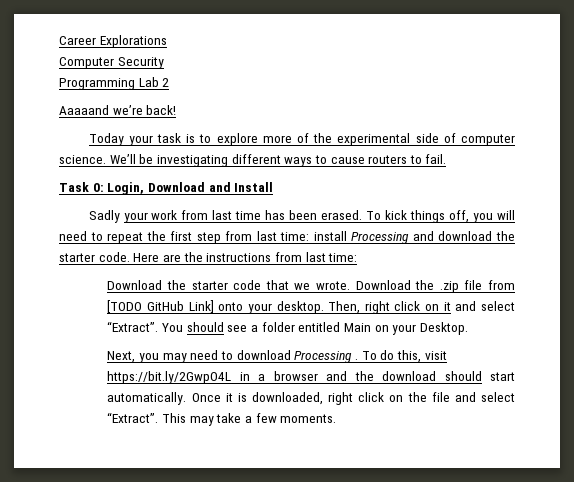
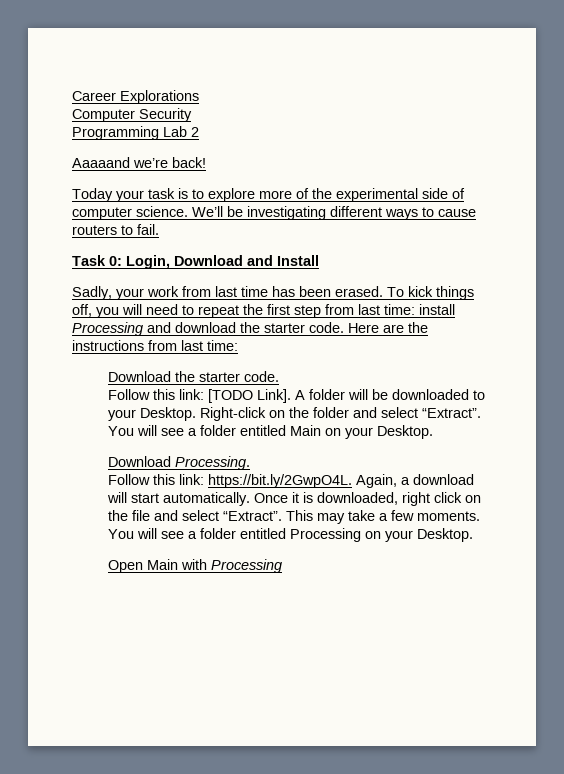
[88,210,120,223] Sadly -> [72,286,112,300] Sadly,
[233,280,516,293] [107,300,451,314] code that we wrote. Download the .zip file from [TODO GitHub Link] onto your desktop. Then, right click on it -> [244,371,280,382] [108,389,486,403] [108,407,350,421] code. // Follow this link: [TODO Link]. A folder will be downloaded to your Desktop. Right-click on the folder
[186,322,224,332] should -> [137,425,158,436] will
[107,350,447,363] [107,371,482,384] Next, you may need to download Processing . To do this, visit https://bit.ly/2GwpO4L in a browser and the download should -> [108,456,251,470] [108,474,475,488] [107,492,128,503] Download Processing. // Follow this link: https://bit.ly/2GwpO4L. Again, a download will
(337, 418) none -> [108,528,474,542] [108,559,283,573] You will see a folder entitled Processing on your Desktop. // Open Main with Processing

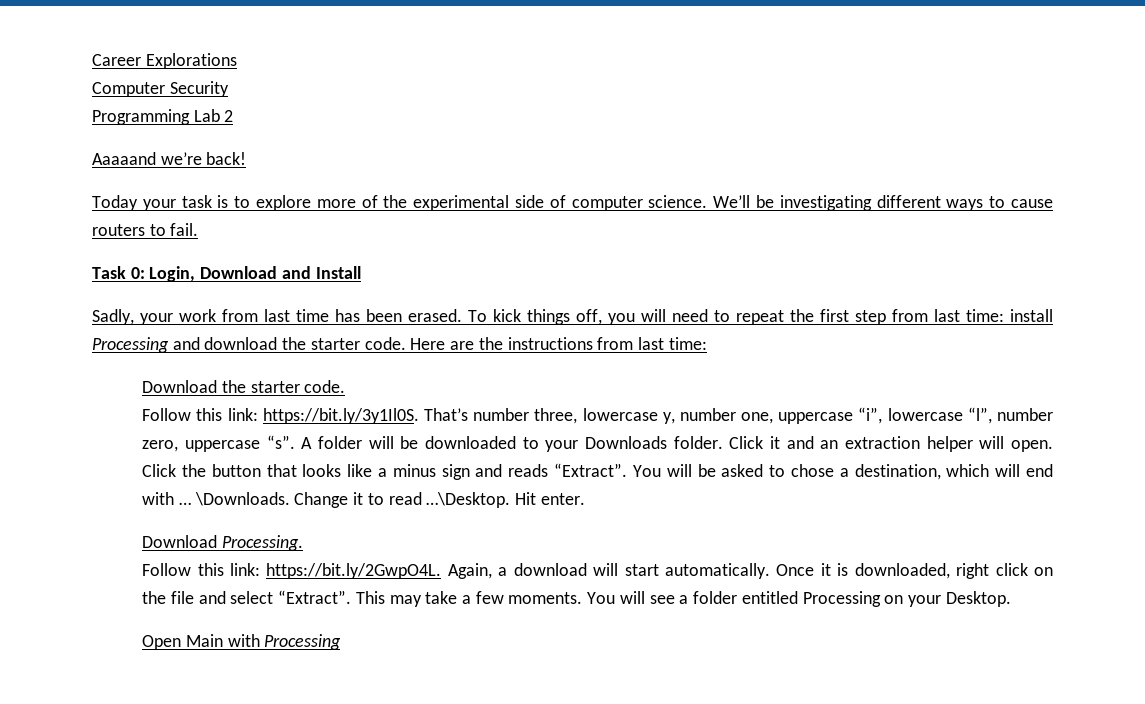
[208,389,292,403] [TODO Link]. -> [262,407,1053,424] [142,435,295,452] https://bit.ly/3y1Il0S. That’s number three, lowercase y, number one, uppercase “i”, lowercase “l”, number zero, uppercase “s”.
[140,407,482,421] [108,425,434,439] Desktop. Right-click on the folder and select “Extract”. You will see a folder entitled Main on your Desktop. -> [584,436,1053,452] [142,463,1053,480] [142,492,585,508] Downloads folder. Click it and an extraction helper will open. Click the button that looks like a minus sign and reads “Extract”. You will be asked to chose a destination, which will end with … \Downloads. Change it to read …\Desktop. Hit enter.

